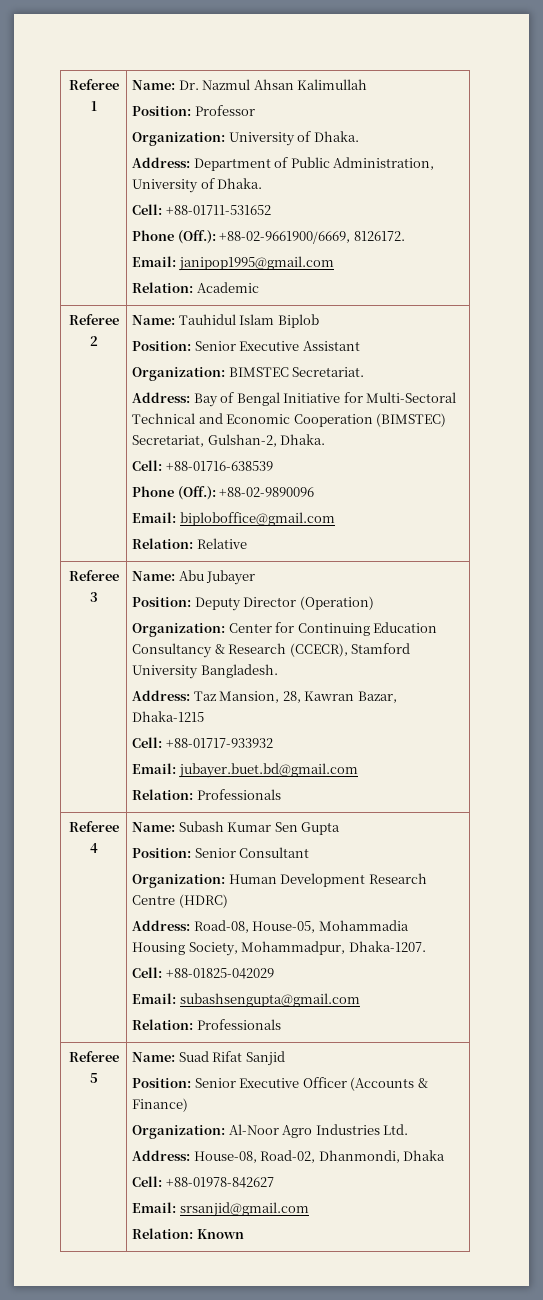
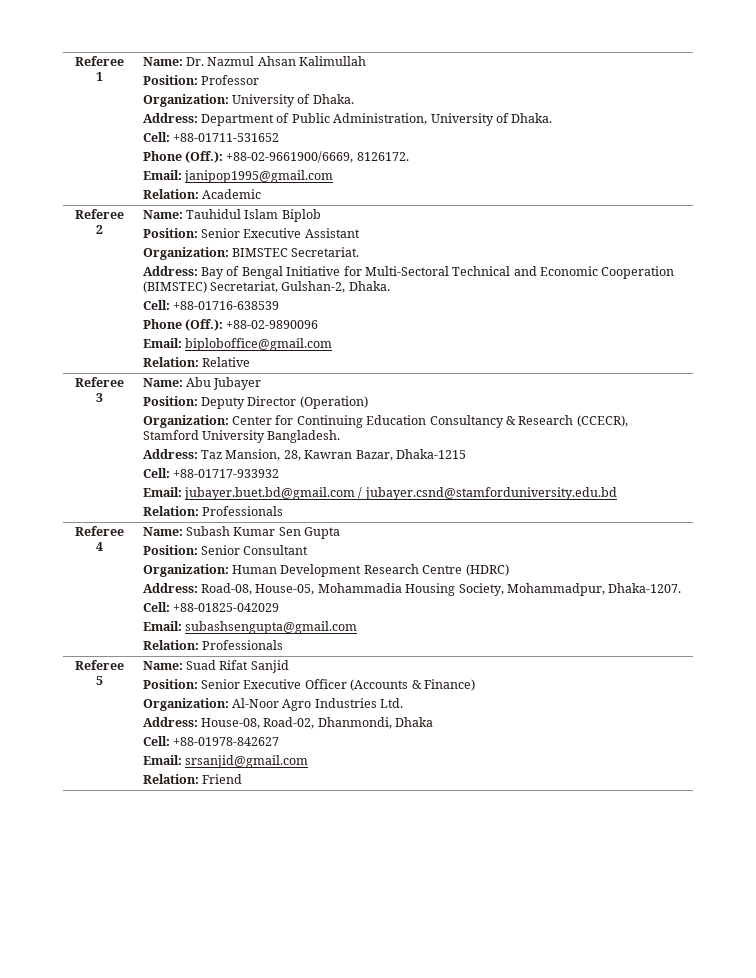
(358, 770) none -> [358,487,617,500] / jubayer.csnd@stamforduniversity.edu.bd
[196,1229,244,1239] Known -> [202,774,243,784] Friend

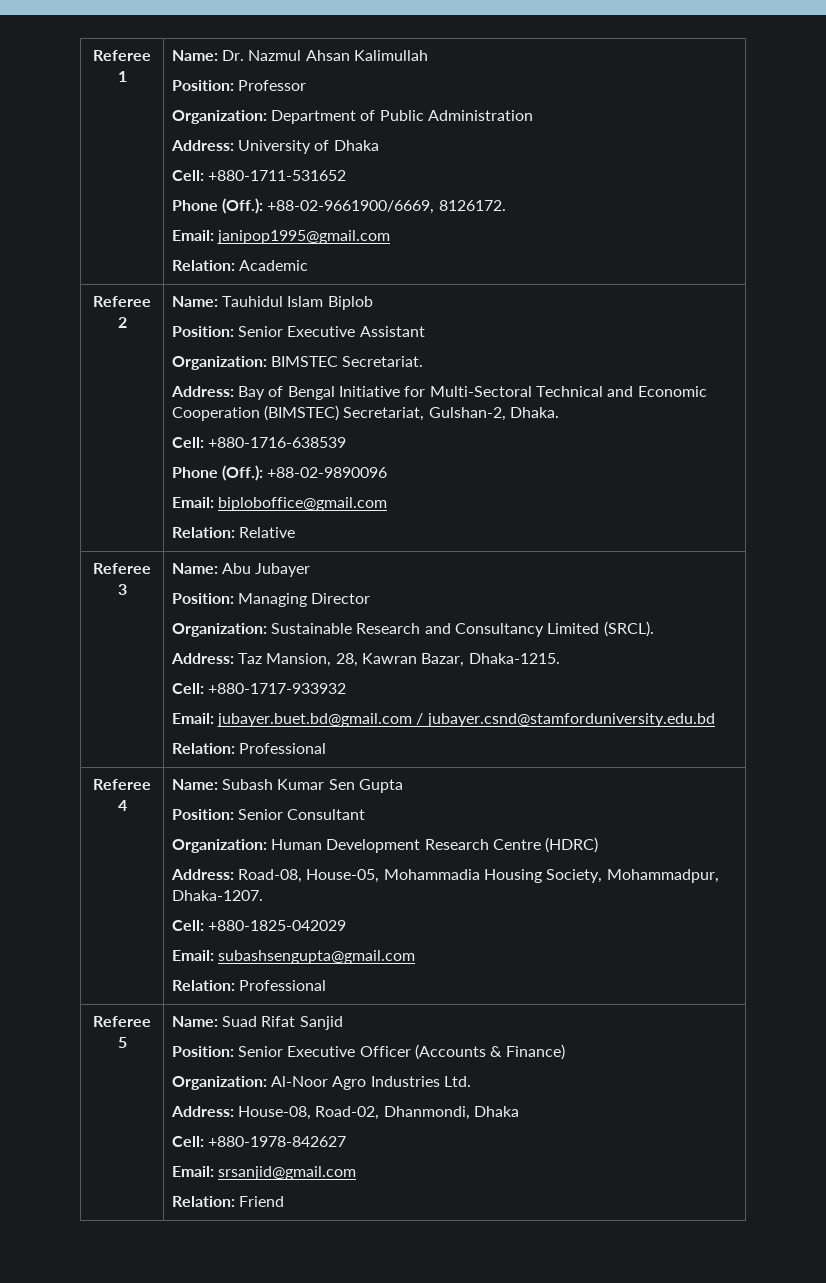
[232,94,354,107] [142,113,198,123] University of Dhaka. // Address: -> (267, 117) none
[333,113,553,126] [142,132,280,142] Administration, University of Dhaka. // Cell: +88-01711-531652 -> [428,110,534,121] [170,140,379,154] [171,170,347,181] Administration // Address: University of Dhaka // Cell: +880-1711-531652
[173,301,280,310] +88-01716-638539 -> [208,437,347,448] +880-1716-638539
[201,397,246,409] Deputy -> [238,593,308,607] Managing
[299,396,368,409] [142,415,628,428] [142,430,341,443] (Operation) // Organization: Center for Continuing Education Consultancy & Research (CCECR), Stamford University Bangladesh. -> [171,621,654,637] // Organization: Sustainable Research and Consultancy Limited (SRCL).
[395,449,466,459] [142,468,280,478] Dhaka-1215 // Cell: +88-01717-933932 -> [468,653,560,664] [171,683,347,694] Dhaka-1215. // Cell: +880-1717-933932
[202,506,284,516] Professionals -> [239,743,327,754] Professional
[173,603,280,612] +88-01825-042029 -> [208,920,347,931] +880-1825-042029
[202,640,284,650] Professionals -> [239,980,327,991] Professional
[173,737,280,746] +88-01978-842627 -> [208,1136,347,1147] +880-1978-842627

